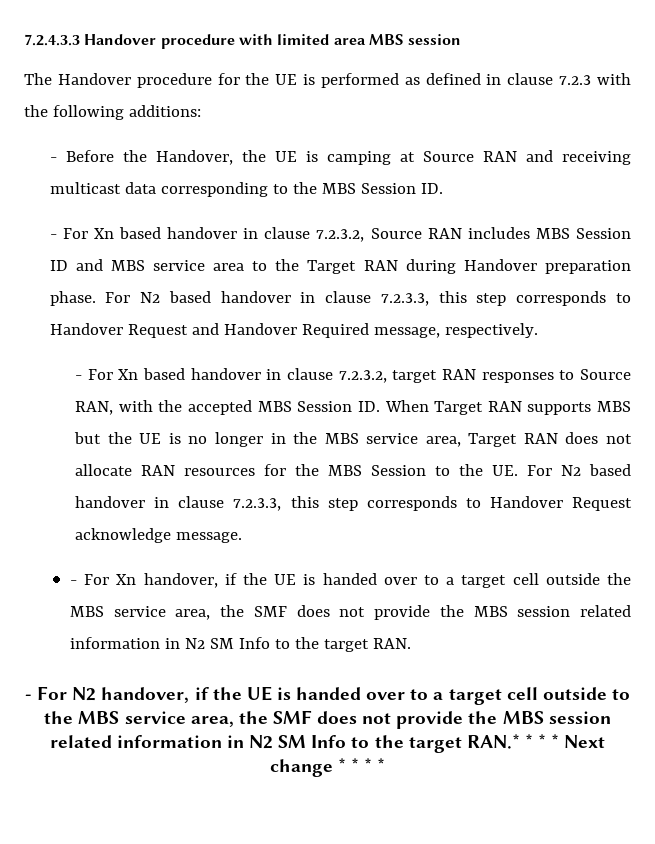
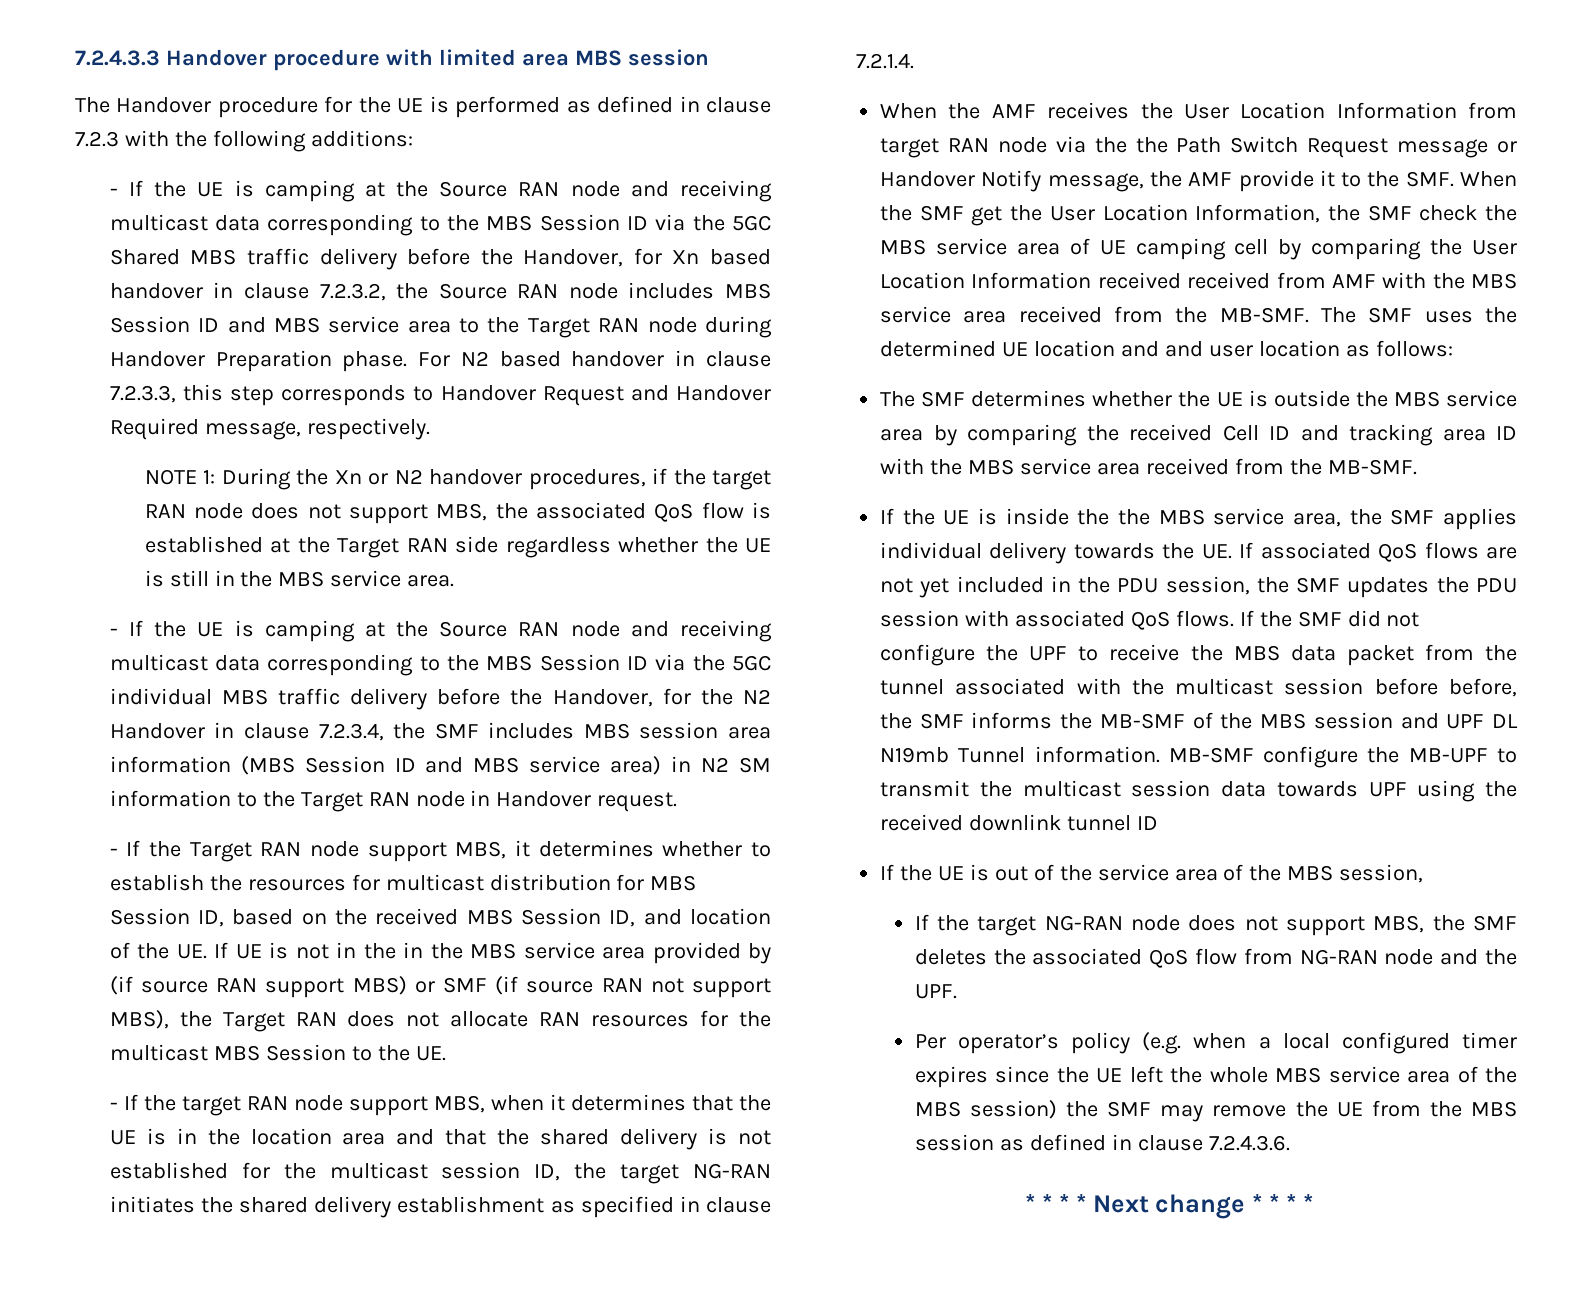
[65,150,631,165] [49,182,443,197] [49,227,462,242] Before the Handover, the UE is camping at Source RAN and receiving multicast data corresponding to the MBS Session ID. // - For Xn based handover in clause 7.2.3.2, Source RAN -> [128,180,772,202] [109,214,771,236] [109,248,771,270] [109,282,618,301] If the UE is camping at the Source RAN node and receiving multicast data corresponding to the MBS Session ID via the 5GC Shared MBS traffic delivery before the Handover, for Xn based handover in clause 7.2.3.2, the Source RAN node
(398, 265) none -> [647,317,697,333] node
[544,260,631,274] preparation -> [215,350,332,372] Preparation
[75,368,631,383] [75,400,631,415] [74,432,461,447] - For Xn based handover in clause 7.2.3.2, target RAN responses to Source RAN, with the accepted MBS Session ID. When Target RAN supports MBS but the UE is no longer in the MBS service area, -> [144,468,772,490] [144,502,771,524] [144,536,771,558] [144,570,455,587] [109,620,772,642] [109,654,771,676] [109,688,771,710] [109,722,771,741] [109,756,771,775] [109,790,678,812] [109,840,771,862] [109,874,697,891] [109,908,771,927] [109,942,771,964] [109,976,772,998] [109,1010,212,1029] NOTE 1: During the Xn or N2 handover procedures, if the target RAN node does not support MBS, the associated QoS flow is established at the Target RAN side regardless whether the UE is still in the MBS service area. // - If the UE is camping at the Source RAN node and receiving multicast data corresponding to the MBS Session ID via the 5GC individual MBS traffic delivery before the Handover, for the N2 Handover in clause 7.2.3.4, the SMF includes MBS session area information (MBS Session ID and MBS service area) in N2 SM information to the Target RAN node in Handover request. // - If the Target RAN node support MBS, it determines whether to establish the resources for multicast distribution for MBS Session ID, based on the received MBS Session ID, and location of the UE. If UE is not in the in the MBS service area provided by (if source RAN support MBS) or SMF (if source RAN not support MBS), the
(320, 470) none -> [109,1044,208,1061] multicast
[527,464,632,476] [75,496,633,511] [75,528,243,543] [69,573,632,588] [69,605,632,620] [69,637,411,652] [25,686,630,705] [44,710,611,729] [49,734,520,753] For N2 based handover in clause 7.2.3.3, this step corresponds to Handover Request acknowledge message. // - For Xn handover, if the UE is handed over to a target cell outside the MBS service area, the SMF does not provide the MBS session related information in N2 SM Info to the target RAN. // - For N2 handover, if the UE is handed over to a target cell outside to the MBS service area, the SMF does not provide the MBS session related information in N2 SM Info to the target RAN.* -> [109,1094,772,1116] [109,1128,771,1150] [109,1162,771,1184] [109,1196,771,1218] [855,53,914,69] [880,102,1517,119] [880,136,1517,158] [880,170,1517,192] [880,204,1517,226] [880,238,1517,260] [880,272,1517,289] [880,306,1517,323] [880,340,1453,357] [880,390,1517,407] [880,424,1517,446] [880,458,1417,475] [880,508,1517,530] [880,542,1517,564] [880,576,1518,598] [880,610,1420,630] [880,644,1518,666] [880,678,1518,697] [880,712,1518,729] [880,746,1517,768] [880,780,1517,802] [880,814,1158,831] [880,864,1424,883] [914,914,1517,936] [914,948,1517,968] [914,984,957,999] [914,1032,1517,1054] [914,1066,1517,1088] [914,1100,1517,1122] [914,1134,1290,1151] [1025,1194,1036,1212] // - If the target RAN node support MBS, when it determines that the UE is in the location area and that the shared delivery is not established for the multicast session ID, the target NG-RAN initiates the shared delivery establishment as specified in clause 7.2.1.4. // When the AMF receives the User Location Information from target RAN node via the the Path Switch Request message or Handover Notify message, the AMF provide it to the SMF. When the SMF get the User Location Information, the SMF check the MBS service area of UE camping cell by comparing the User Location Information received received from AMF with the MBS service area received from the MB-SMF. The SMF uses the determined UE location and and user location as follows: // The SMF determines whether the UE is outside the MBS service area by comparing the received Cell ID and tracking area ID with the MBS service area received from the MB-SMF. // If the UE is inside the the MBS service area, the SMF applies individual delivery towards the UE. If associated QoS flows are not yet included in the PDU session, the SMF updates the PDU session with associated QoS flows. If the SMF did not configure the UPF to receive the MBS data packet from the tunnel associated with the multicast session before before, the SMF informs the MB-SMF of the MBS session and UPF DL N19mb Tunnel information. MB-SMF configure the MB-UPF to transmit the multicast session data towards UPF using the received downlink tunnel ID // If the UE is out of the service area of the MBS session, // If the target NG-RAN node does not support MBS, the SMF deletes the associated QoS flow from NG-RAN node and the UPF. // Per operator’s policy (e.g. when a local configured timer expires since the UE left the whole MBS service area of the MBS session) the SMF may remove the UE from the MBS session as defined in clause 7.2.4.3.6. // *

